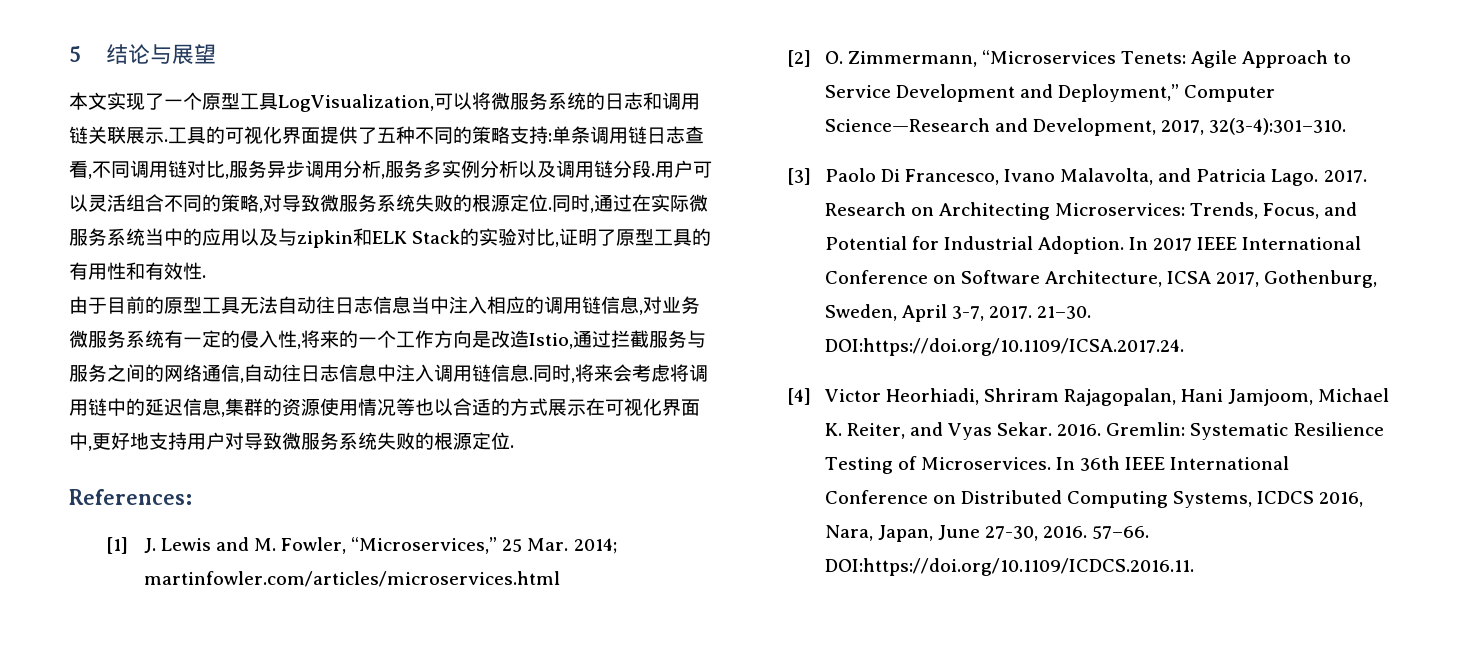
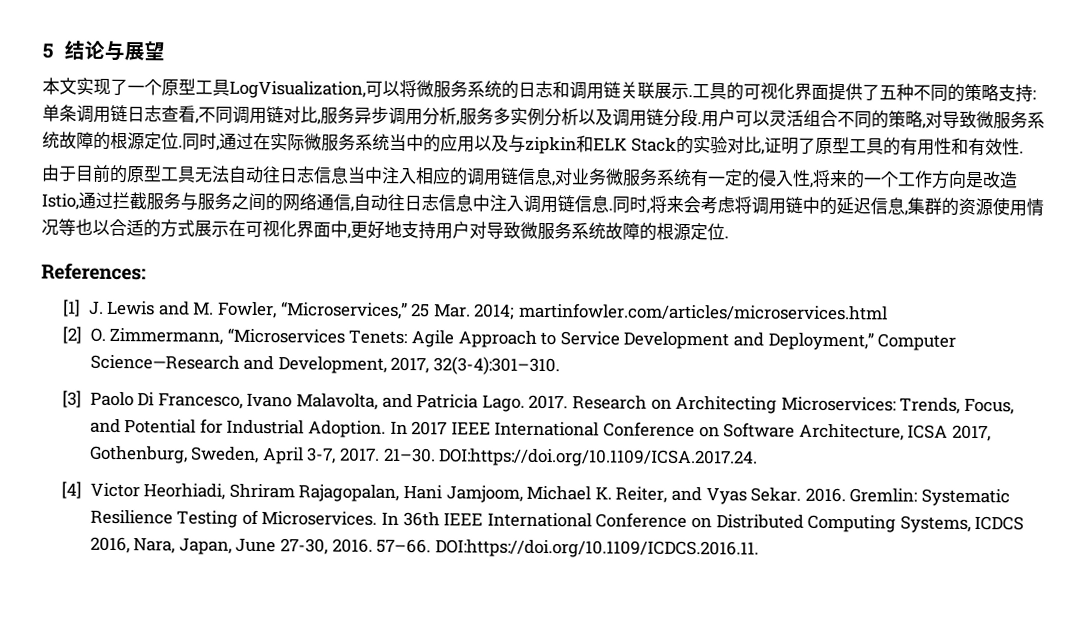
[415,194,453,212] 失败 -> [59,131,94,149] 故障
[377,432,415,450] 失败 -> [605,222,640,240] 故障

